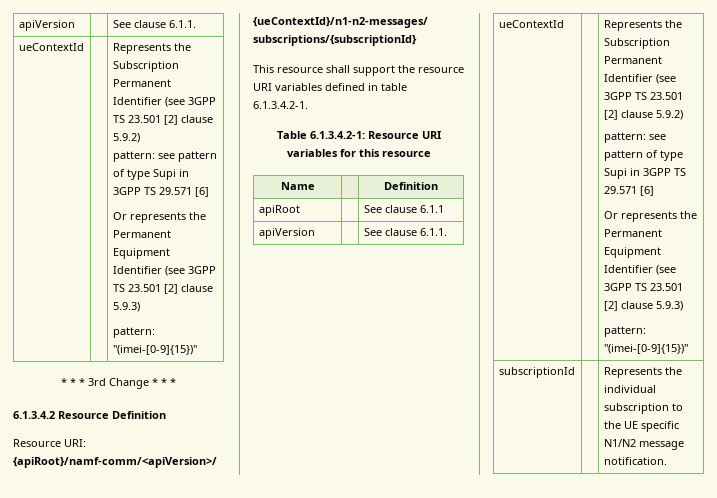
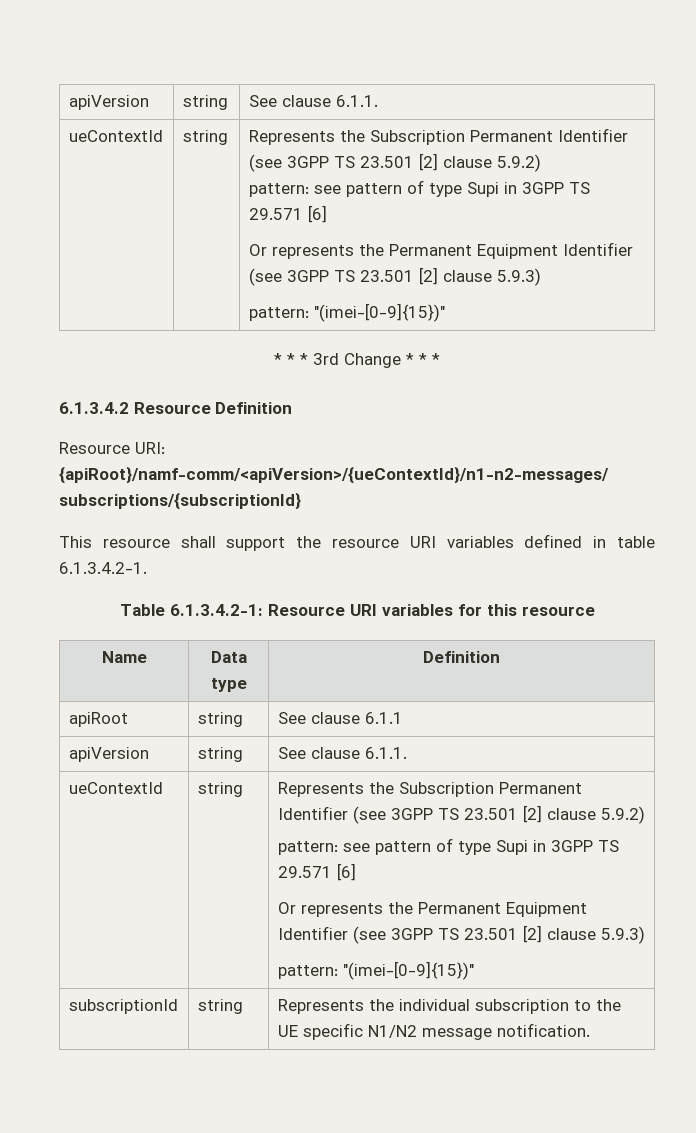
[18,20,75,31] [112,20,196,28] [18,43,84,51] apiVersion | | See clause 6.1.1. // ueContextId | -> [68,95,149,110] [182,95,228,110] [248,95,378,107] [68,130,163,142] [182,130,228,145] apiVersion | string | See clause 6.1.1. // ueContextId | string
(315, 186) none -> [210,651,247,663] [210,678,247,692] Data type
(300, 210) none -> [197,712,243,727] string
[363,228,447,236] [498,20,564,28] | See clause 6.1.1. // ueContextId | -> [197,747,243,762] [277,747,407,759] [68,782,163,794] [197,782,243,797] string | See clause 6.1.1. // ueContextId | string
(575, 372) none -> [197,999,243,1014] string

